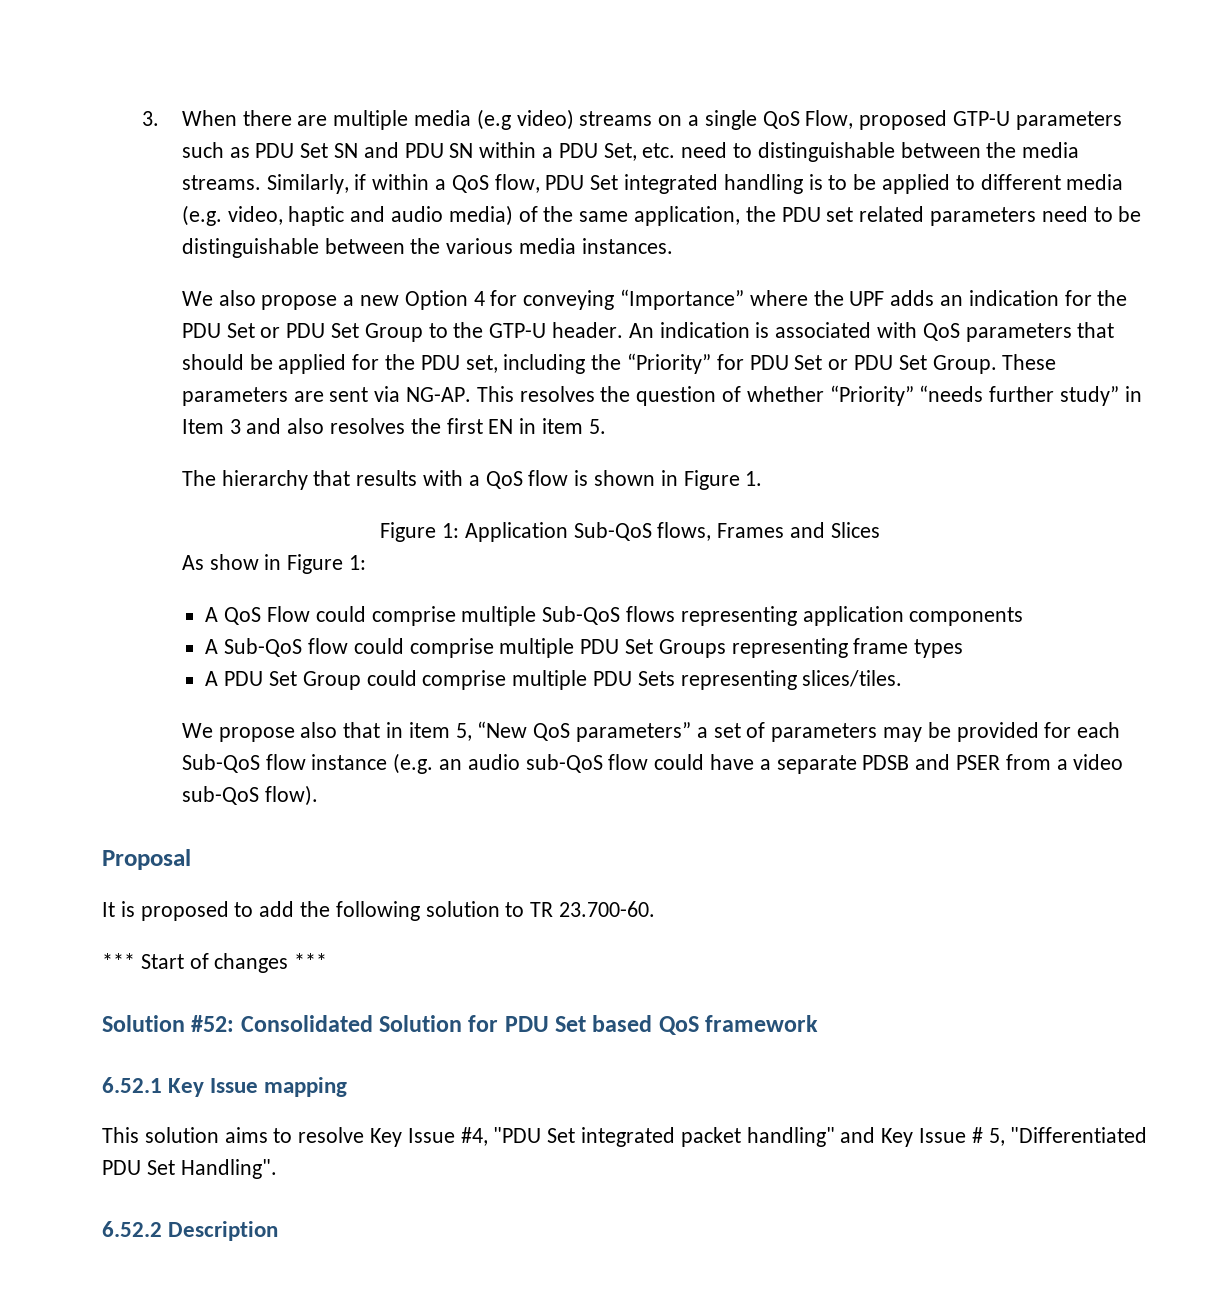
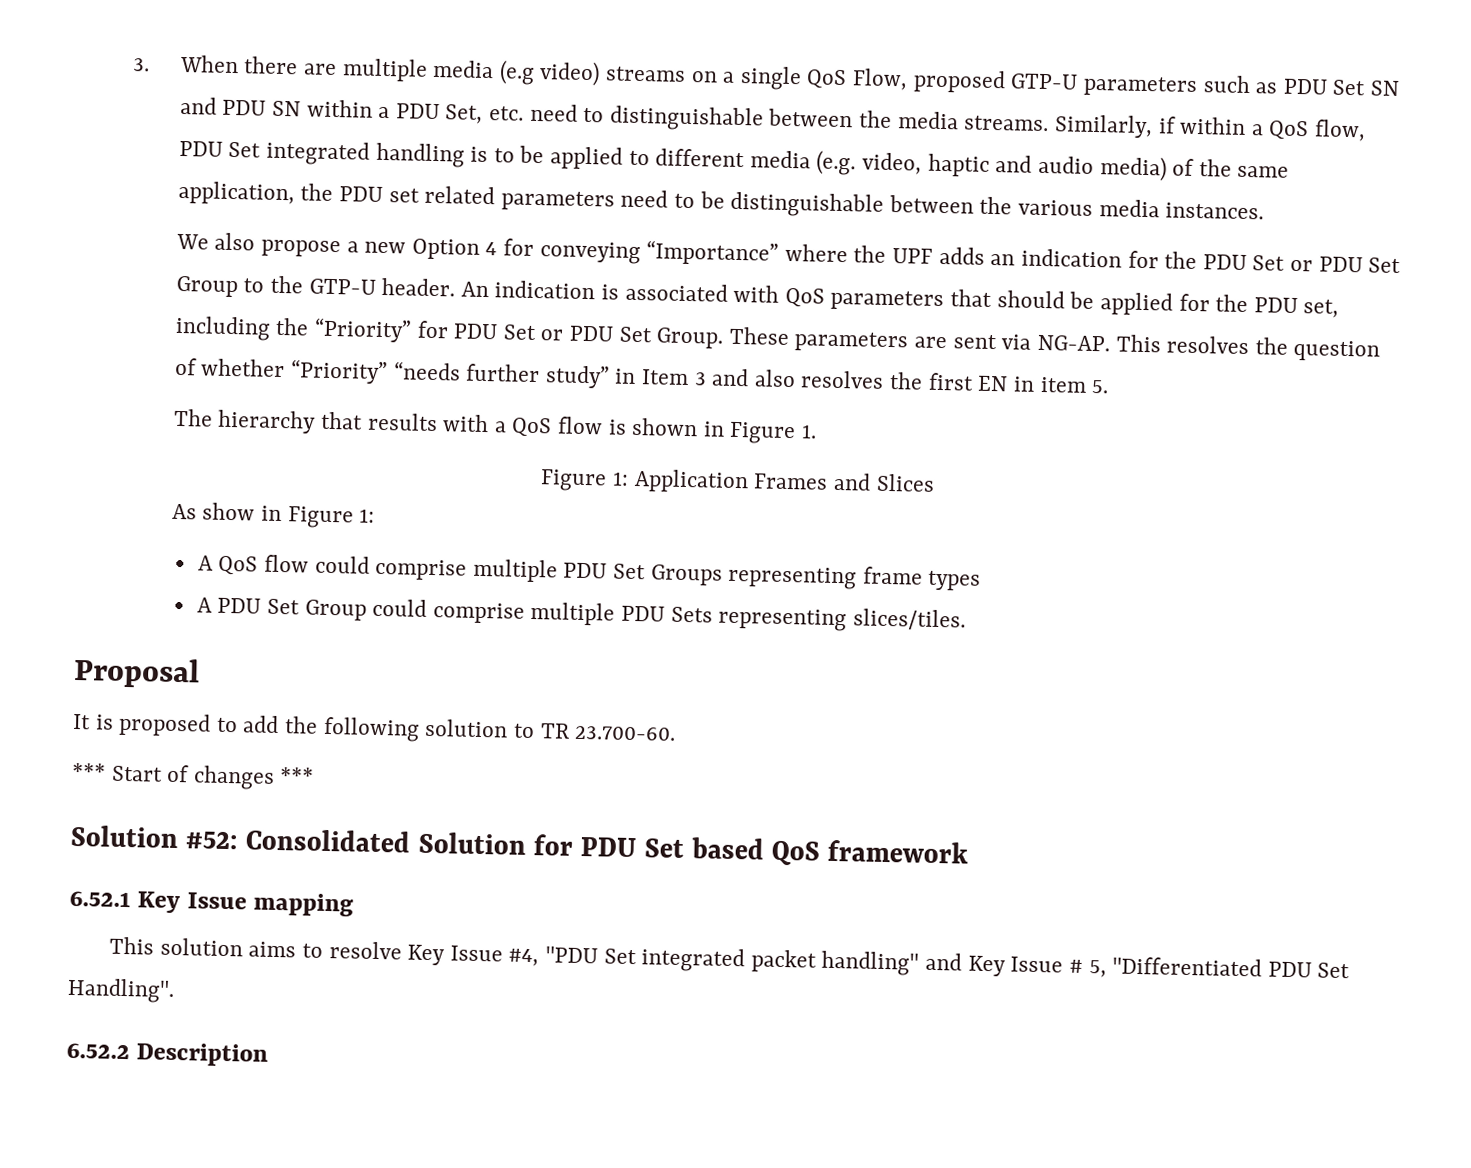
[573,522,712,541] Sub-QoS flows, -> (749, 481) none
[266,606,1024,626] [205,638,303,657] Flow could comprise multiple Sub-QoS flows representing application components // A Sub-QoS -> (259, 565) none
[181,721,1121,742] [181,753,1124,774] [181,785,318,806] // We propose also that in item 5, “New QoS parameters” a set of parameters may be provided for each Sub-QoS flow instance (e.g. an audio sub-QoS flow could have a separate PDSB and PSER from a video sub-QoS flow). -> (966, 619) none

